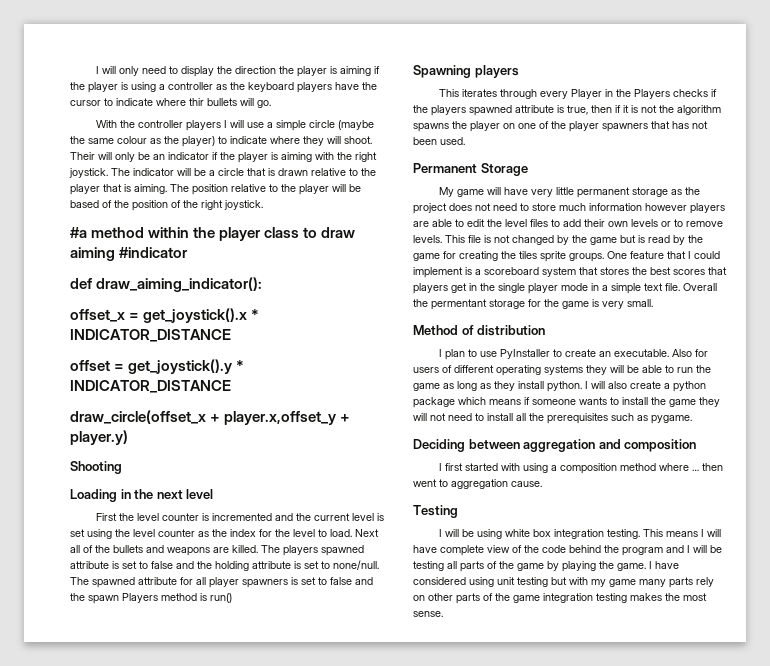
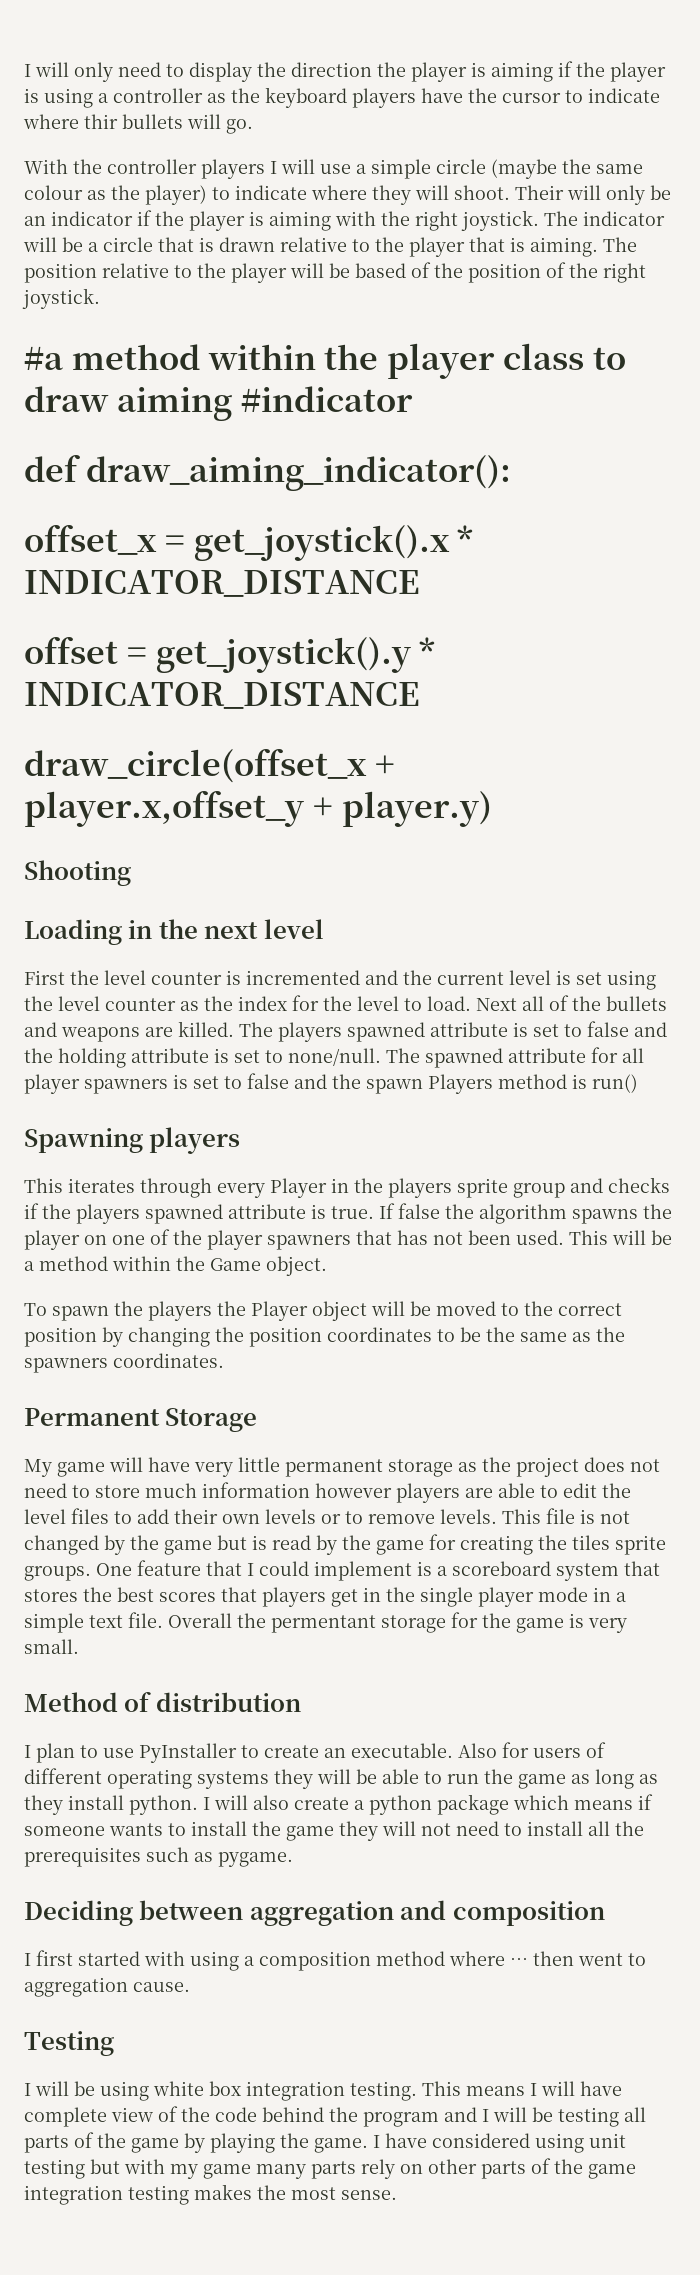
[633,89,670,99] Players -> [388,1178,603,1198] players sprite group and
[567,105,657,115] true, then if it is not -> [331,1203,440,1219] true. If false
(465, 141) none -> [569,1230,672,1245] [24,1256,327,1276] [24,1301,622,1321] [24,1327,625,1347] [24,1353,224,1373] This will be a method within the Game object. // To spawn the players the Player object will be moved to the correct position by changing the position coordinates to be the same as the spawners coordinates.

